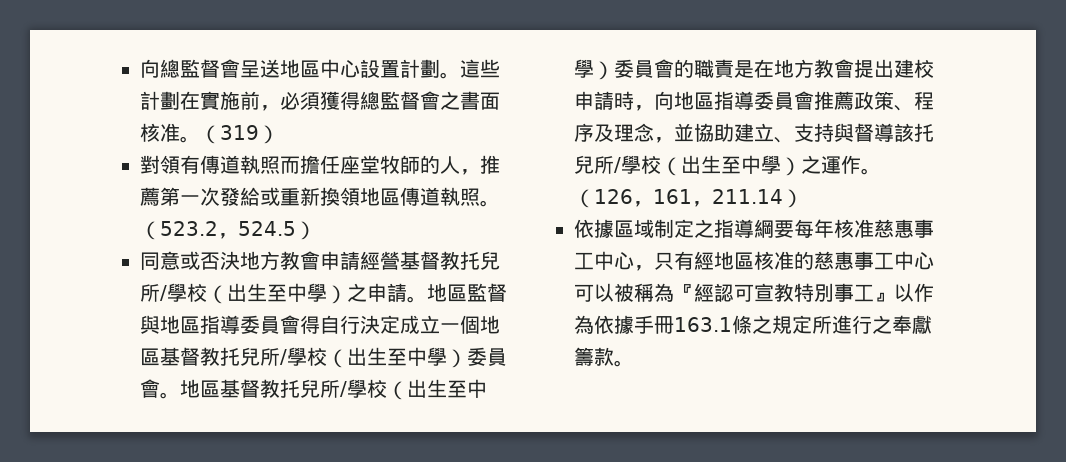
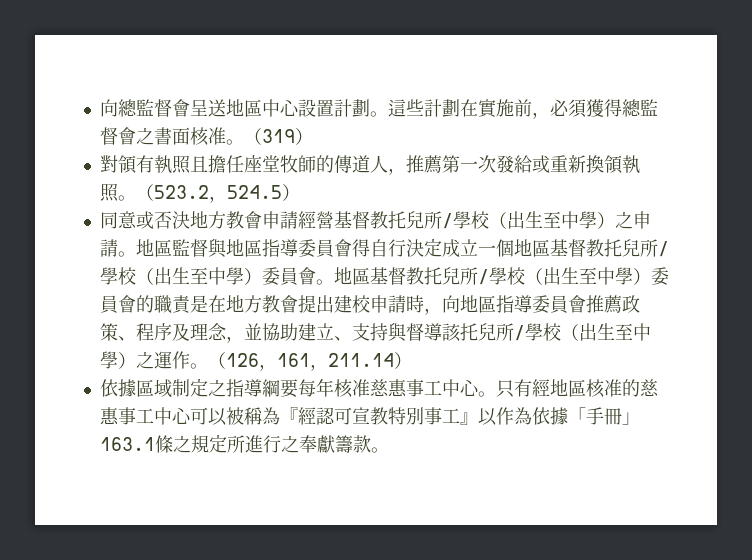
[200,155,300,174] 傳道執照而 -> [153,155,208,174] 執照且
(440, 164) none -> [333,155,370,173] 傳道
[360,187,440,206] 地區傳道 -> (623, 164) none
[634,265,654,271] ， -> [477,391,496,397] 。
[634,315,674,334] 手冊 -> [567,407,640,425] 「手冊」

